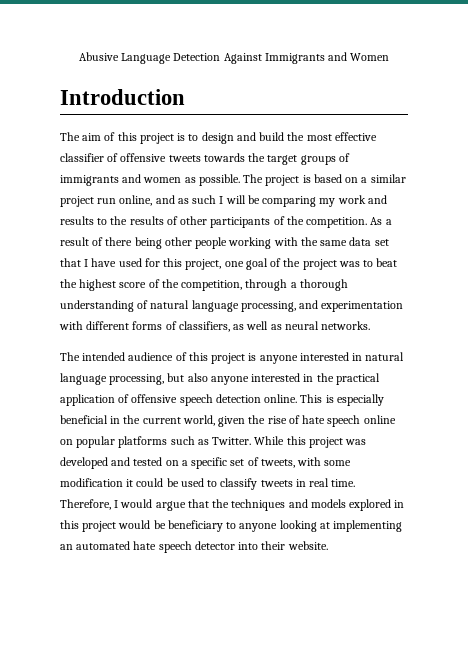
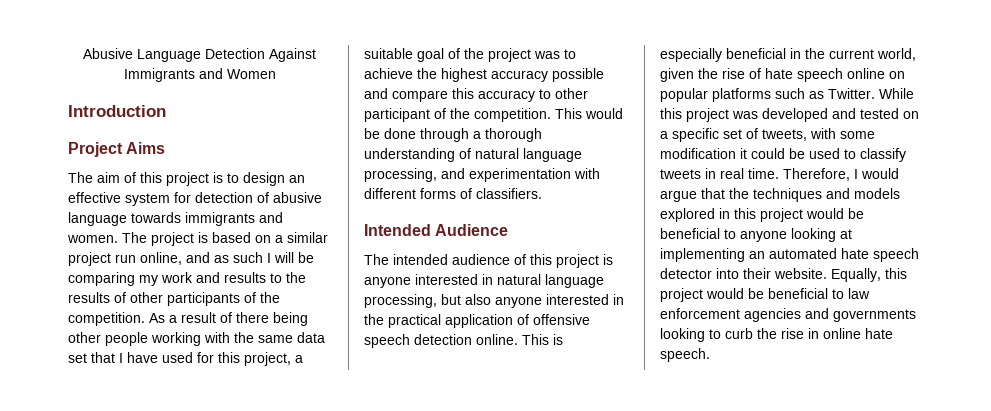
(185, 97) none -> [68,142,166,157] // Project Aims
[236,132,377,141] [60,153,350,165] [60,174,240,186] and build the most effective classifier of offensive tweets towards the target groups of immigrants and women as possible. -> [289,175,305,183] [68,192,322,206] [68,212,283,226] [67,235,118,243] an effective system for detection of abusive language towards immigrants and women.
[224,261,244,267] one -> [295,355,303,363] [364,48,413,59] a suitable
[376,258,398,267] beat -> [364,68,413,79] achieve
[119,279,243,291] score of the competition, -> [491,68,604,82] [364,88,588,102] [364,108,623,122] [364,128,416,139] accuracy possible and compare this accuracy to other participant of the competition. This would be done
[178,321,371,332] classifiers, as well as neural networks. -> [476,188,542,199] [364,224,509,236] classifiers. // Intended Audience
[167,520,223,532] beneficiary -> [660,228,720,239] beneficial
(328, 545) none -> [831,268,907,282] [660,288,870,302] [660,308,916,322] [660,328,893,342] [660,348,710,362] Equally, this project would be beneficial to law enforcement agencies and governments looking to curb the rise in online hate speech.

